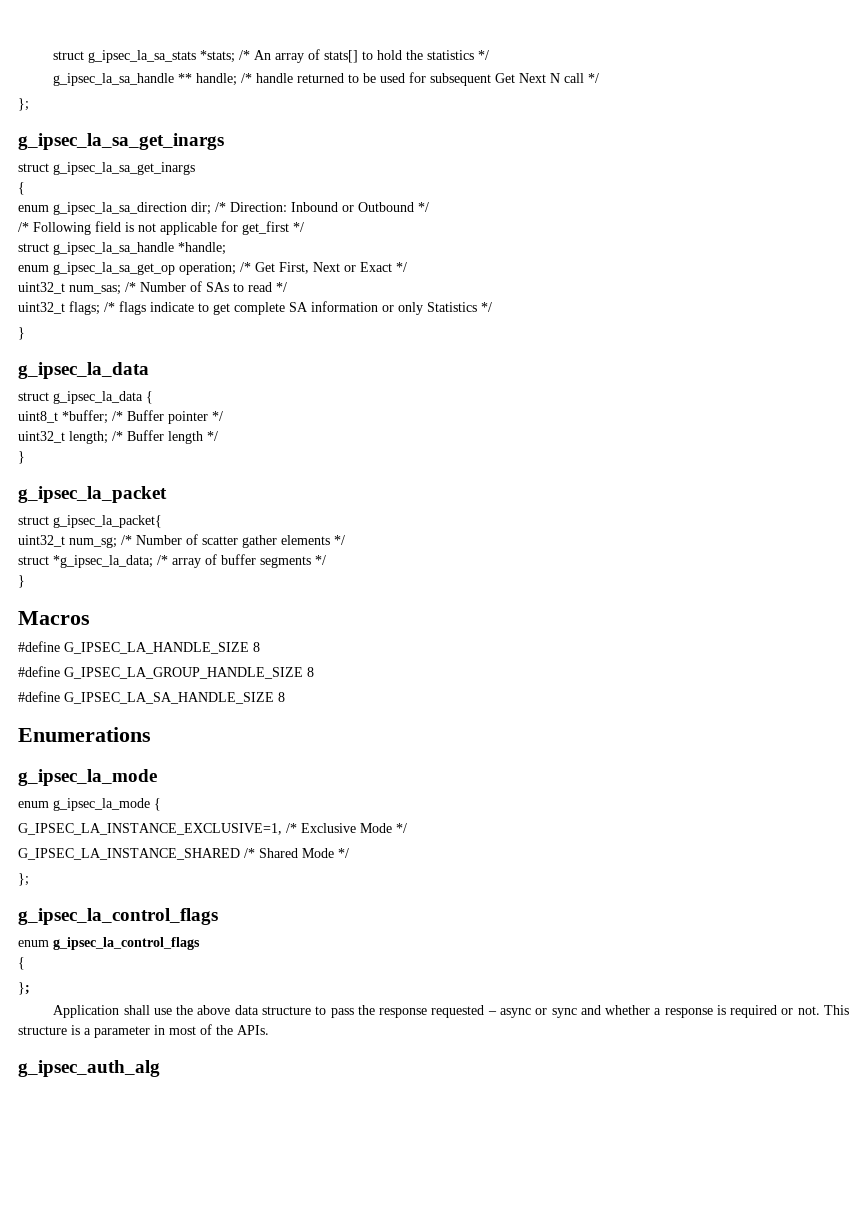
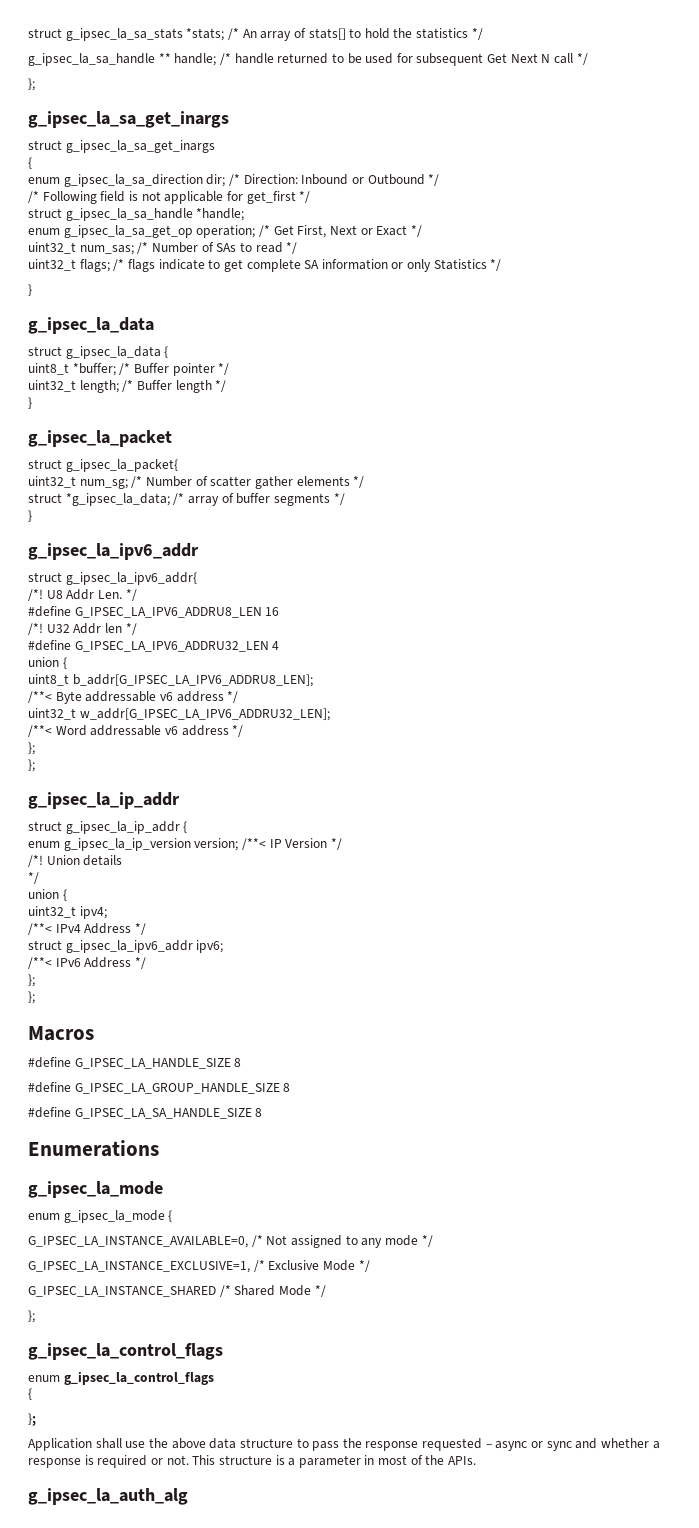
(25, 581) none -> [28,543,199,560] [28,572,197,585] [28,589,137,601] [28,606,280,618] [28,623,137,635] [28,640,280,652] [28,657,67,669] [28,674,313,687] [28,691,239,704] [28,708,330,721] [28,725,244,737] [28,742,35,755] [28,759,35,772] [28,792,180,809] [28,821,188,834] [28,838,342,851] [28,855,123,867] [28,872,39,884] [28,889,67,901] [28,906,107,919] [28,923,146,935] [28,940,224,953] [28,957,146,969] [28,974,35,987] [28,991,35,1004] // g_ipsec_la_ipv6_addr // struct g_ipsec_la_ipv6_addr{ // /*! U8 Addr Len. */ // #define G_IPSEC_LA_IPV6_ADDRU8_LEN 16 // /*! U32 Addr len */ // #define G_IPSEC_LA_IPV6_ADDRU32_LEN 4 // union { // uint8_t b_addr[G_IPSEC_LA_IPV6_ADDRU8_LEN]; // /**< Byte addressable v6 address */ // uint32_t w_addr[G_IPSEC_LA_IPV6_ADDRU32_LEN]; // /**< Word addressable v6 address */ // }; // }; // g_ipsec_la_ip_addr // struct g_ipsec_la_ip_addr { // enum g_ipsec_la_ip_version version; /**< IP Version */ // /*! Union details // */ // union { // uint32_t ipv4; // /**< IPv4 Address */ // struct g_ipsec_la_ipv6_addr ipv6; // /**< IPv6 Address */ // }; // };
(161, 804) none -> [28,1235,433,1248] // G_IPSEC_LA_INSTANCE_AVAILABLE=0, /* Not assigned to any mode */
[18,1060,160,1077] g_ipsec_auth_alg -> [28,1488,188,1505] g_ipsec_la_auth_alg

